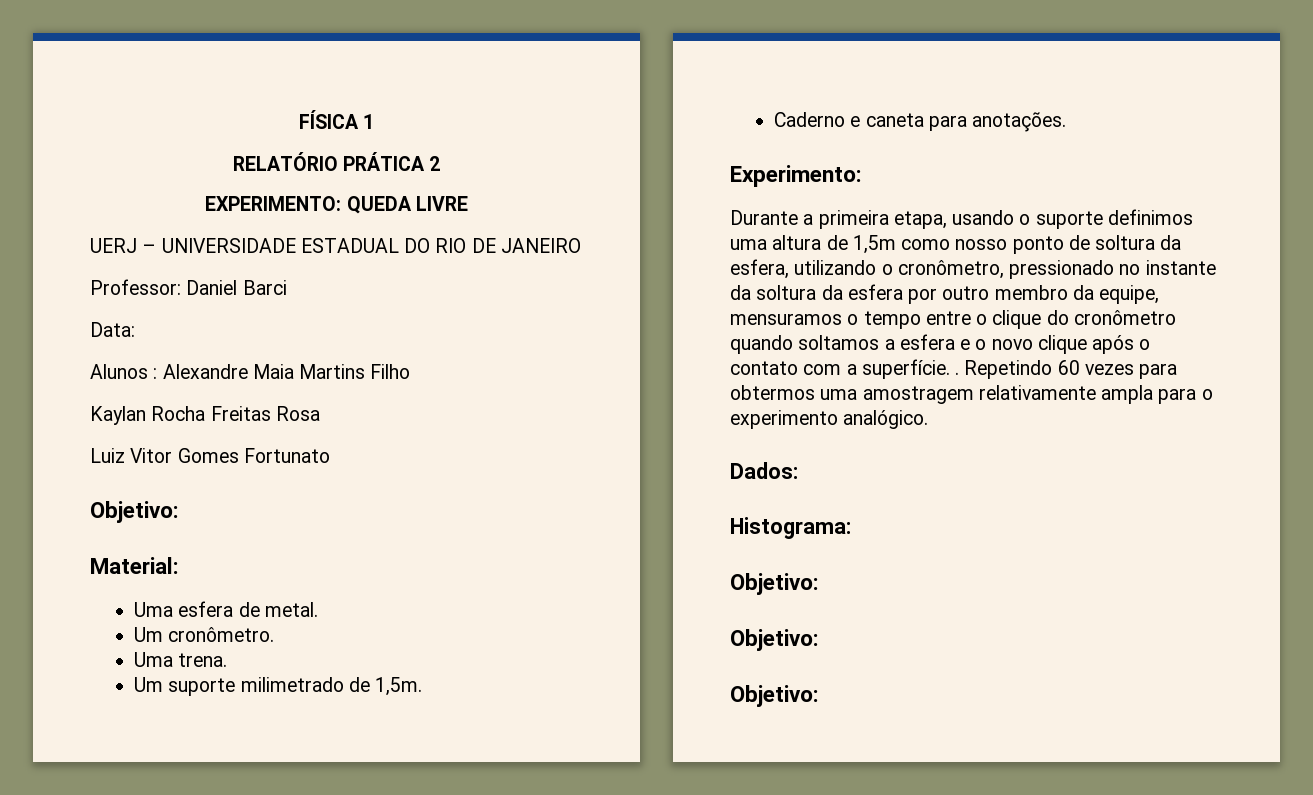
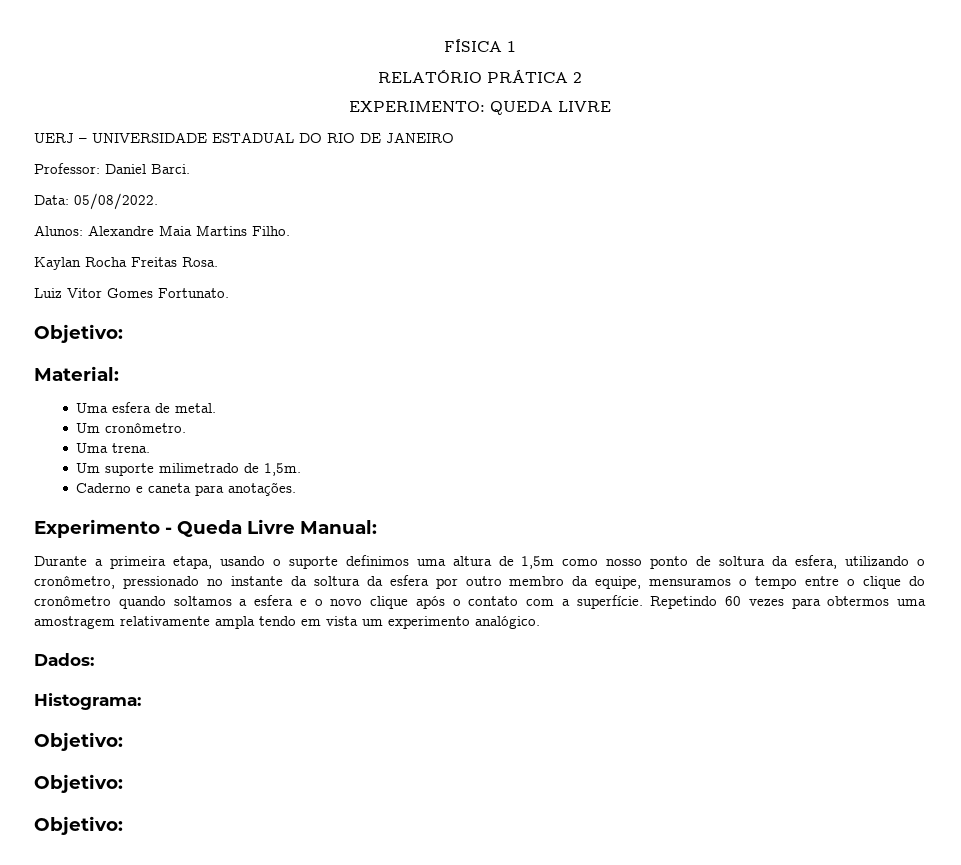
[242,280,287,295] Barci -> [151,164,190,174] Barci.
[90,364,158,379] // Alunos : -> [74,193,158,210] [34,225,83,236] 05/08/2022. // Alunos:
[370,364,411,379] Filho -> [252,226,290,236] Filho.
[275,406,320,421] Rosa -> [182,257,218,267] Rosa.
[243,448,330,463] Fortunato -> [158,288,229,298] Fortunato.
[730,165,862,187] Experimento: -> [34,519,377,538] Experimento - Queda Livre Manual:
[955,372,960,375] . -> (643, 602) none
[1158,388,1213,404] para o -> [259,616,383,626] tendo em vista um

